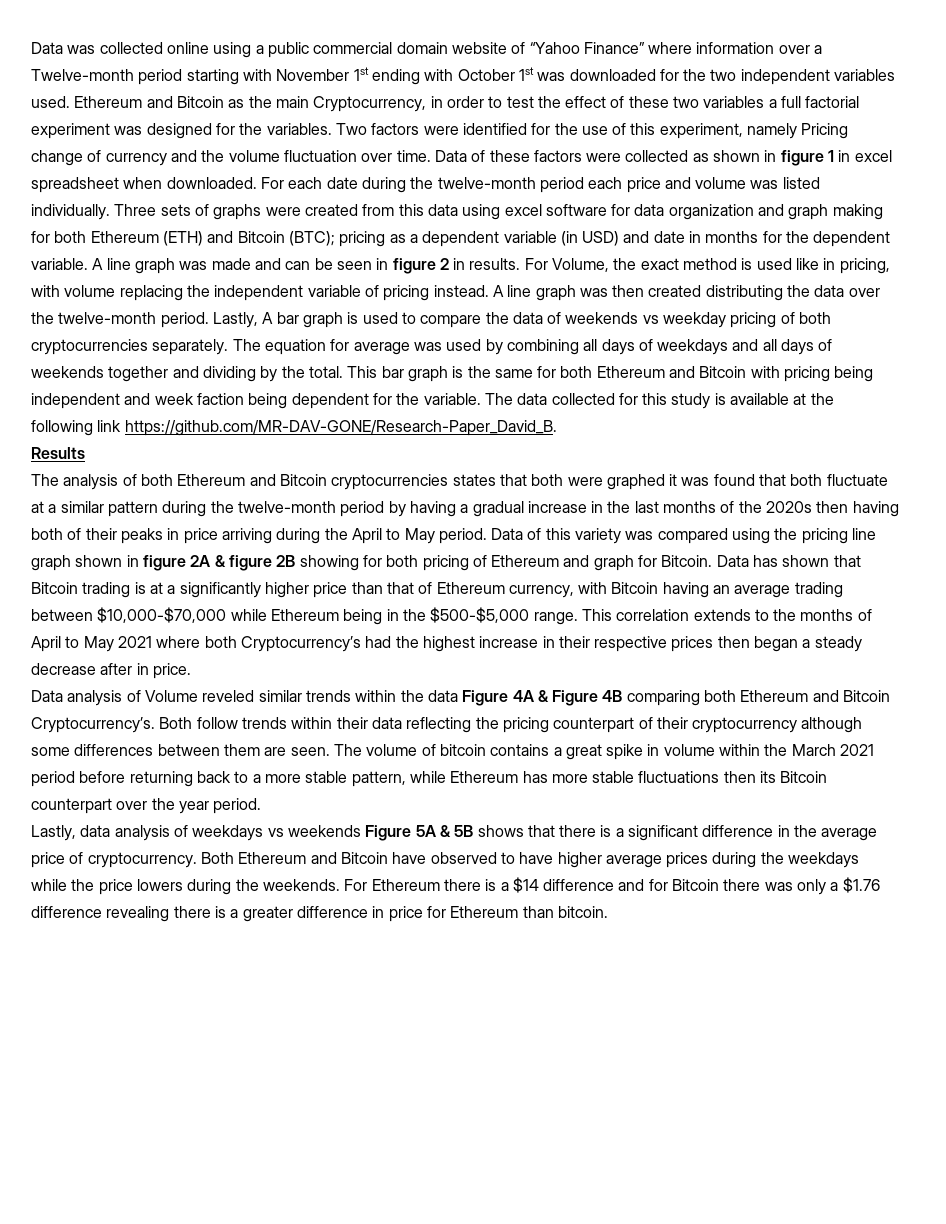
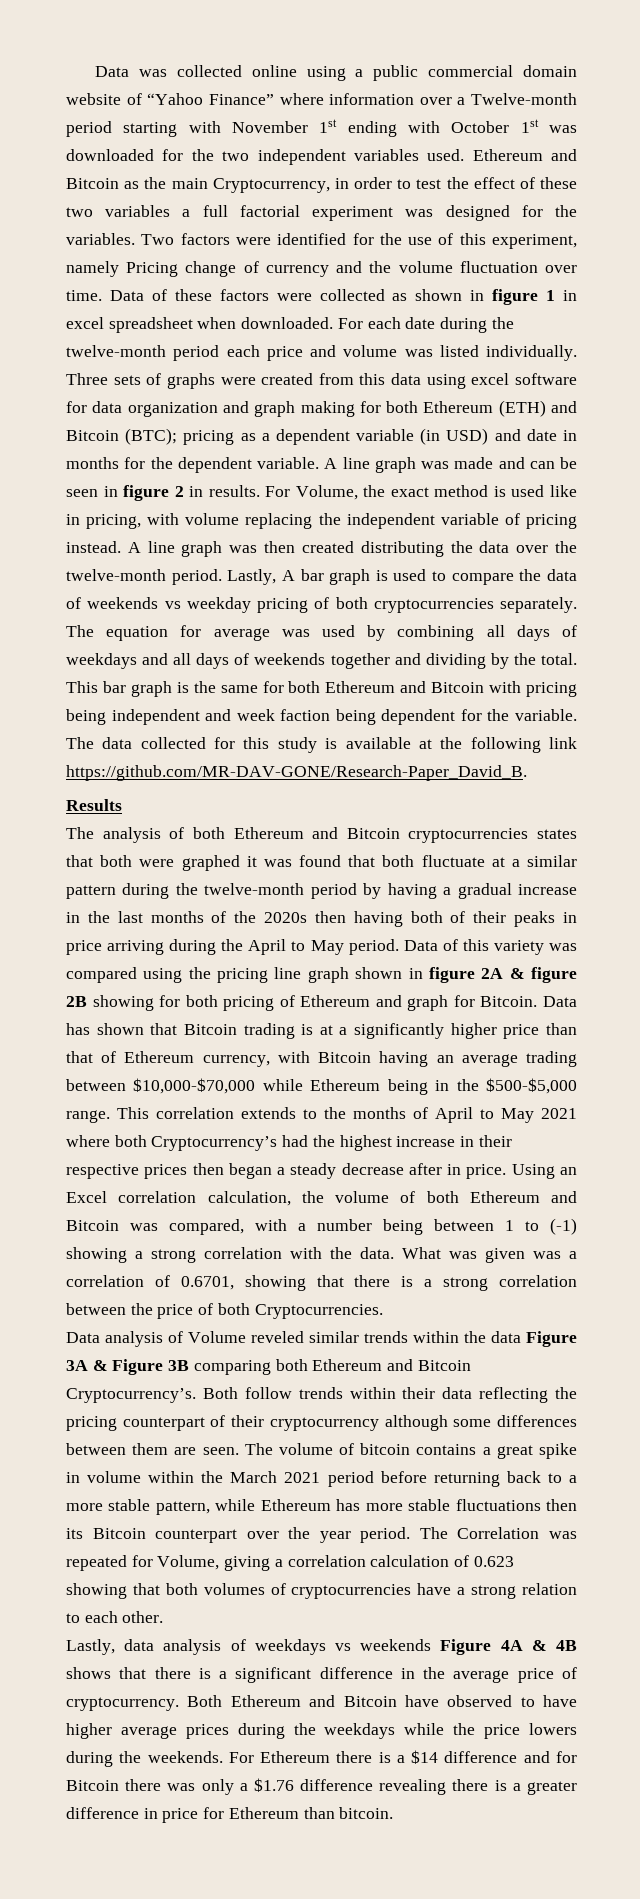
(191, 671) none -> [511,1164,577,1179] [66,1191,577,1206] [66,1218,577,1235] [66,1247,577,1263] [66,1275,578,1291] [66,1303,383,1319] Using an Excel correlation calculation, the volume of both Ethereum and Bitcoin was compared, with a number being between 1 to (-1) showing a strong correlation with the data. What was given was a correlation of 0.6701, showing that there is a strong correlation between the price of both Cryptocurrencies.
[512,690,534,702] 4A -> [66,1360,88,1371] 3A
[602,690,623,702] 4B -> [168,1360,190,1371] 3B
(262, 806) none -> [419,1527,577,1539] [66,1555,514,1571] [66,1583,578,1599] [66,1611,164,1623] The Correlation was repeated for Volume, giving a correlation calculation of 0.623 showing that both volumes of cryptocurrencies have a strong relation to each other.
[415,825,474,837] 5A & 5B -> [500,1640,577,1651] 4A & 4B

